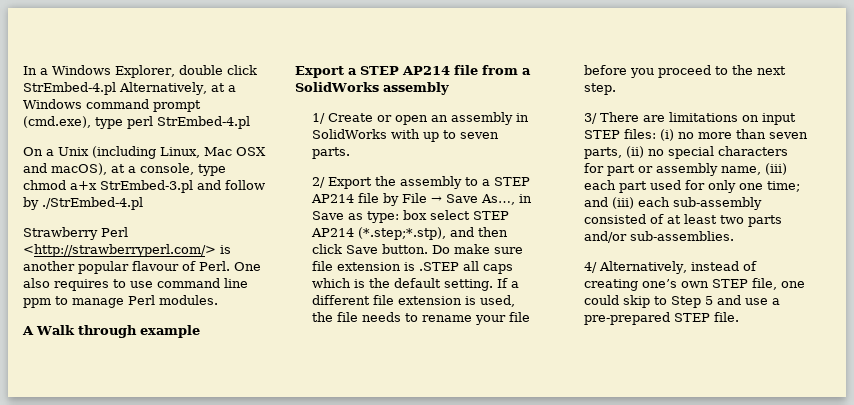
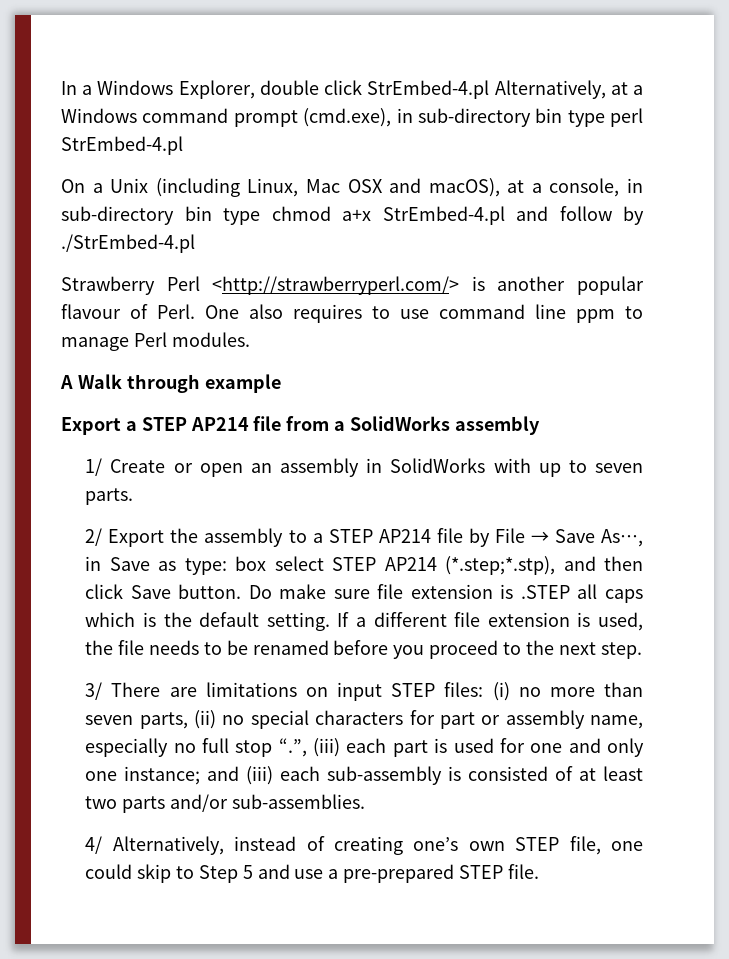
(91, 122) none -> [396,108,563,127] in sub-directory bin
(194, 169) none -> [627,178,643,193] [61,206,212,225] in sub-directory bin
[100,180,193,193] StrEmbed-3.pl -> [382,206,505,225] StrEmbed-4.pl
[422,312,531,325] rename your file -> [226,640,329,655] be renamed
(762, 170) none -> [85,738,307,757] especially no full stop “.”,
(648, 187) none -> [434,738,448,753] is
(706, 185) none -> [530,738,601,753] one and
[767,181,801,192] time; -> [124,766,201,785] instance;
(763, 203) none -> [448,766,462,781] is

